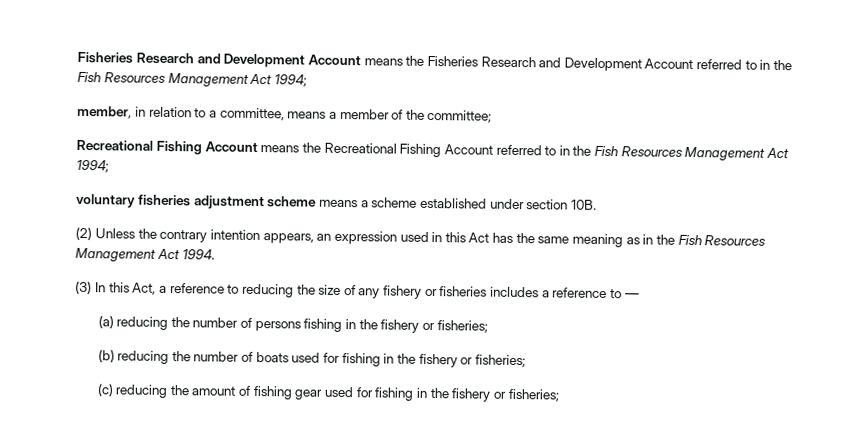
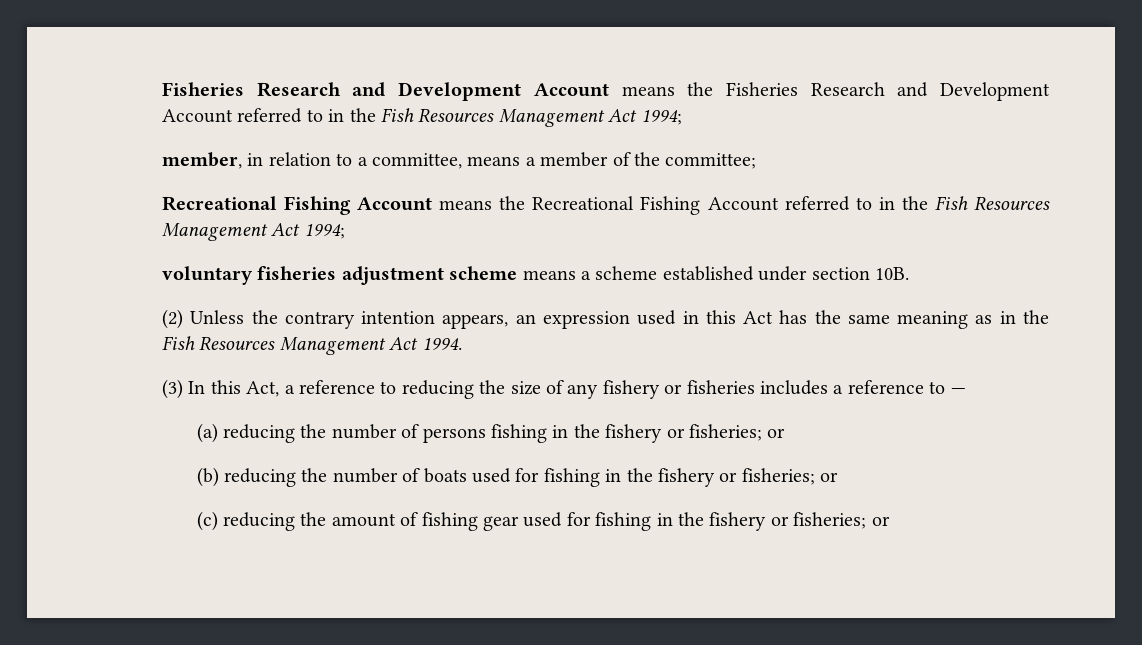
(488, 326) none -> [767,428,786,438] or
(526, 361) none -> [820,472,839,482] or
(560, 395) none -> [871,516,890,526] or

